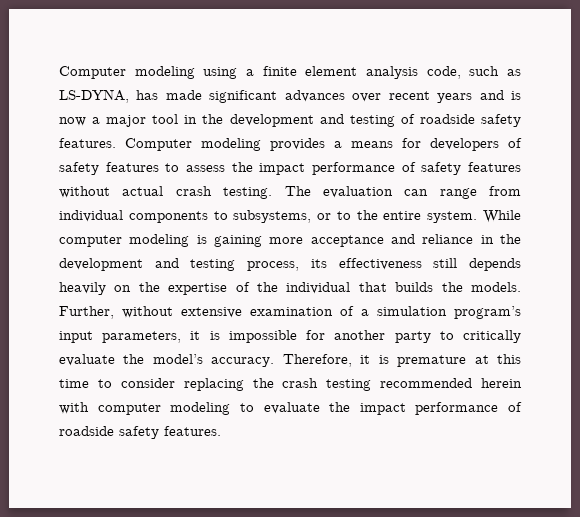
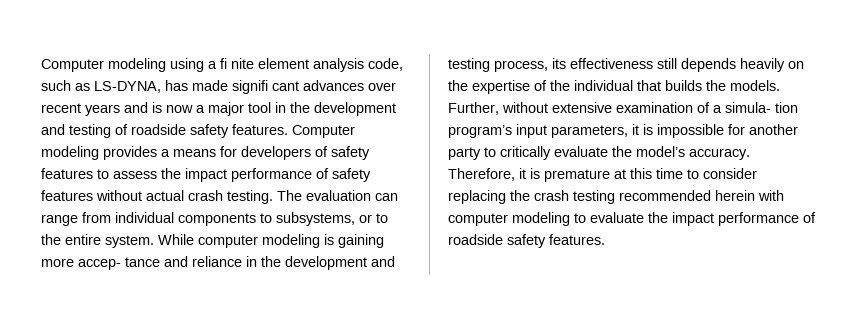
[262,66,297,76] finite -> [220,58,254,69] fi nite
[209,90,278,103] significant -> [232,80,299,94] signifi cant
[310,235,384,247] acceptance -> [78,257,160,270] accep- tance
[377,306,447,316] simulation -> [725,102,798,113] simula- tion

